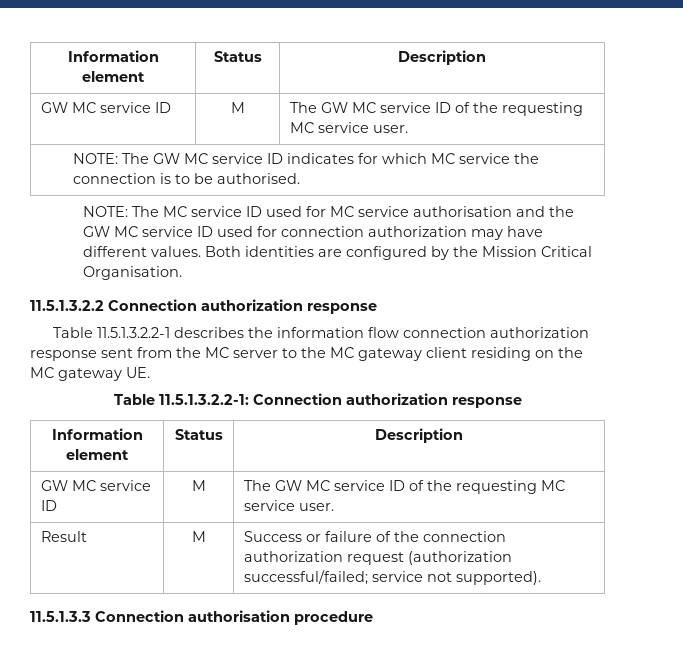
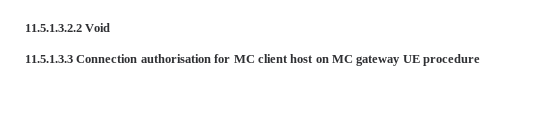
[67,50,159,62] [82,71,145,82] [213,51,262,62] [398,50,486,65] [40,102,171,113] [230,102,245,113] [289,102,583,116] [289,122,408,133] [72,153,539,164] [72,173,300,184] [83,206,575,217] [83,226,544,240] [83,246,593,260] [83,266,183,280] [30,299,377,314] [52,327,589,338] [30,347,583,361] [30,367,150,381] [113,393,522,408] [51,428,143,440] [66,449,129,460] [174,429,223,440] [375,428,463,443] [40,480,151,491] [40,500,57,511] [191,480,206,491] [243,480,565,494] [243,500,334,511] [40,531,87,542] [191,531,206,542] [243,531,506,542] [243,551,512,565] [243,570,541,585] [30,610,290,622] Information element | Status | Description // GW MC service ID | M | The GW MC service ID of the requesting MC service user. // NOTE: The GW MC service ID indicates for which MC service the connection is to be authorised. // NOTE: The MC service ID used for MC service authorisation and the GW MC service ID used for connection authorization may have different values. Both identities are configured by the Mission Critical Organisation. // 11.5.1.3.2.2 Connection authorization response // Table 11.5.1.3.2.2-1 describes the information flow connection authorization response sent from the MC server to the MC gateway client residing on the MC gateway UE. // Table 11.5.1.3.2.2-1: Connection authorization response // Information element | Status | Description // GW MC service ID | M | The GW MC service ID of the requesting MC service user. // Result | M | Success or failure of the connection authorization request (authorization successful/failed; service not supported). // 11.5.1.3.3 Connection authorisation -> [25,23,111,32] [25,54,420,66] 11.5.1.3.2.2 Void // 11.5.1.3.3 Connection authorisation for MC client host on MC gateway UE

